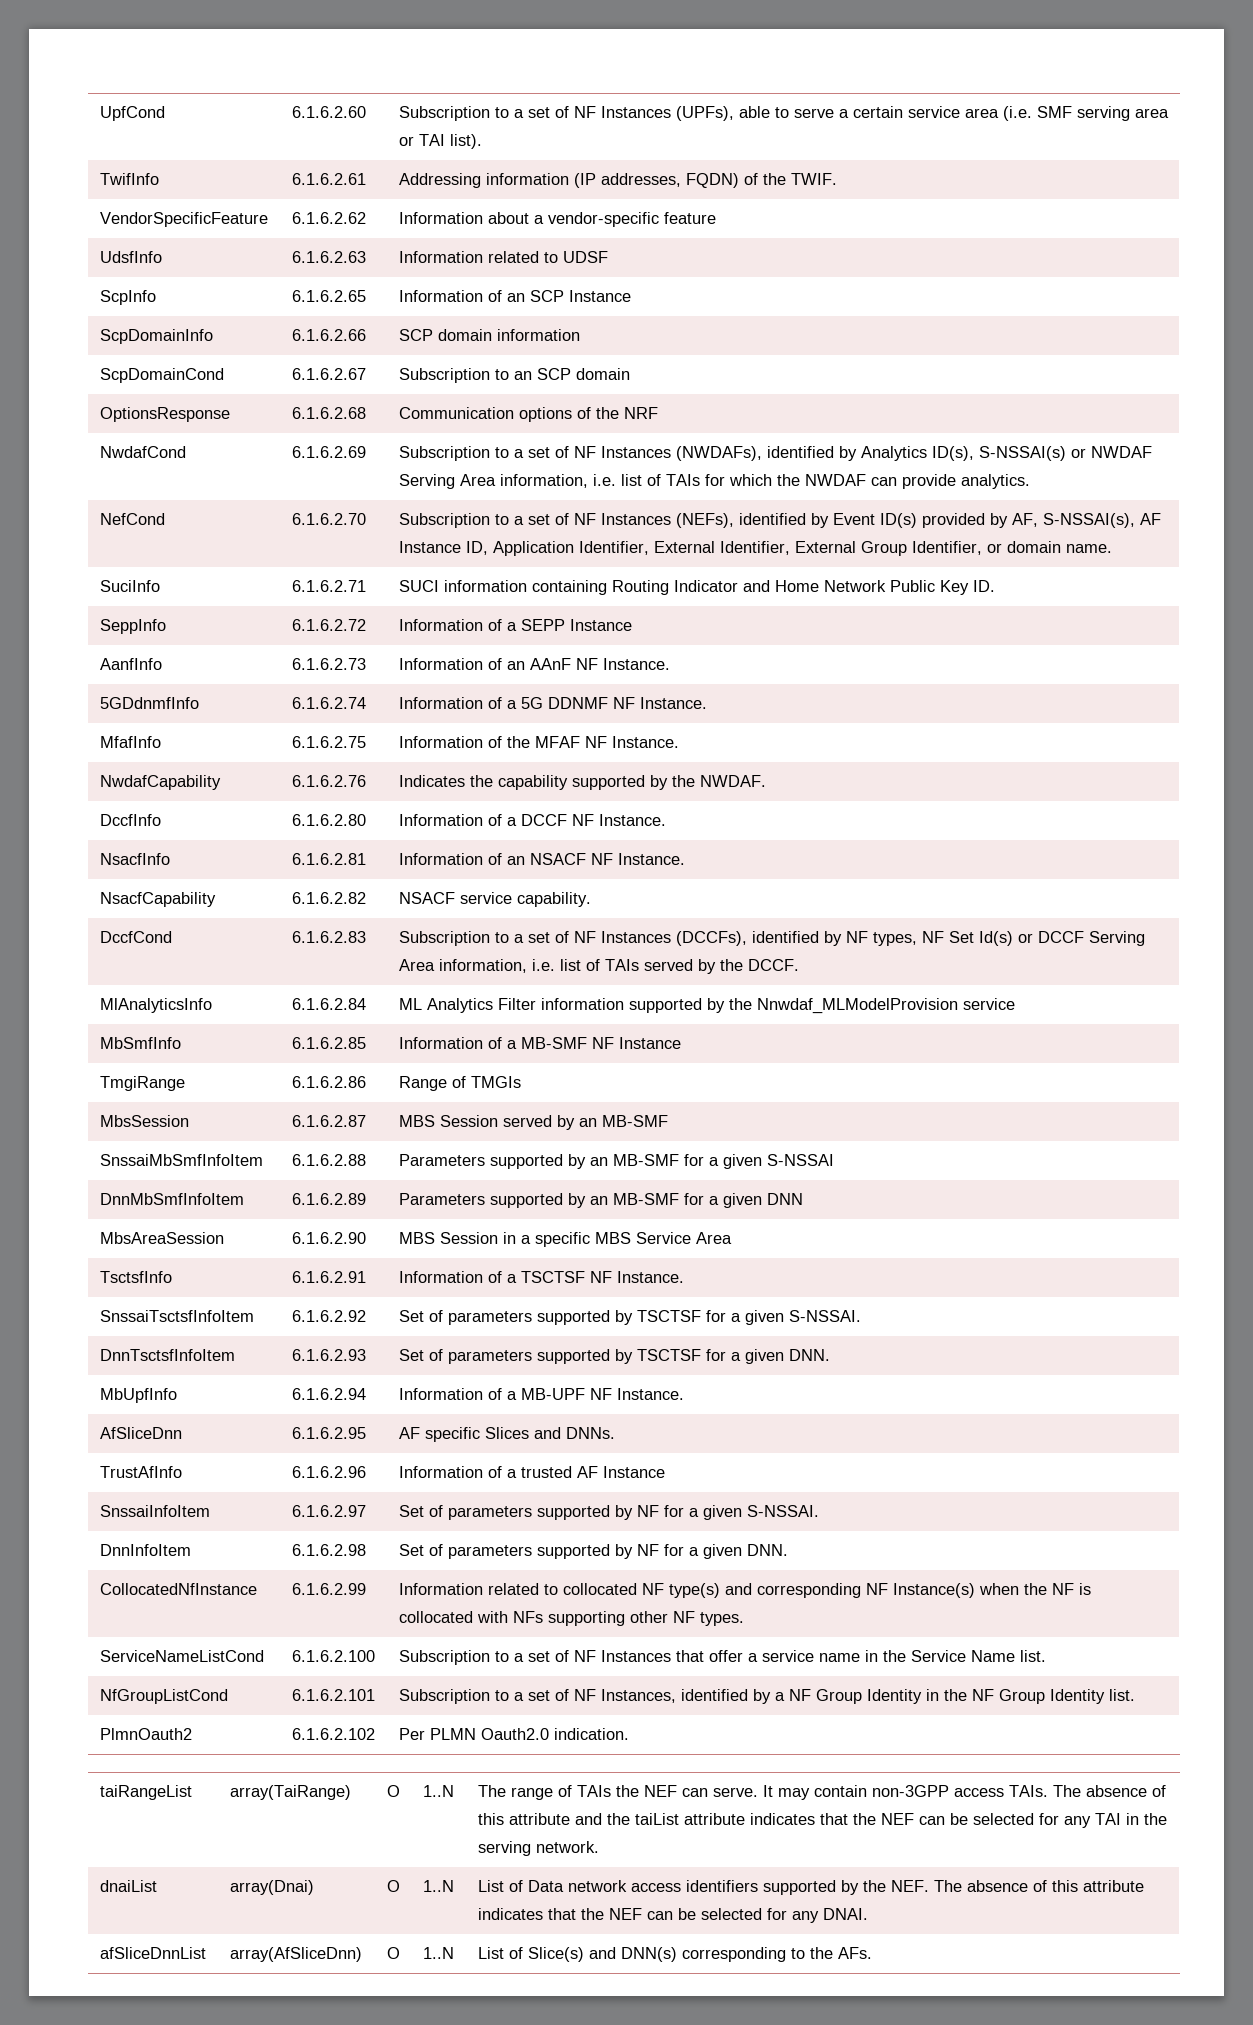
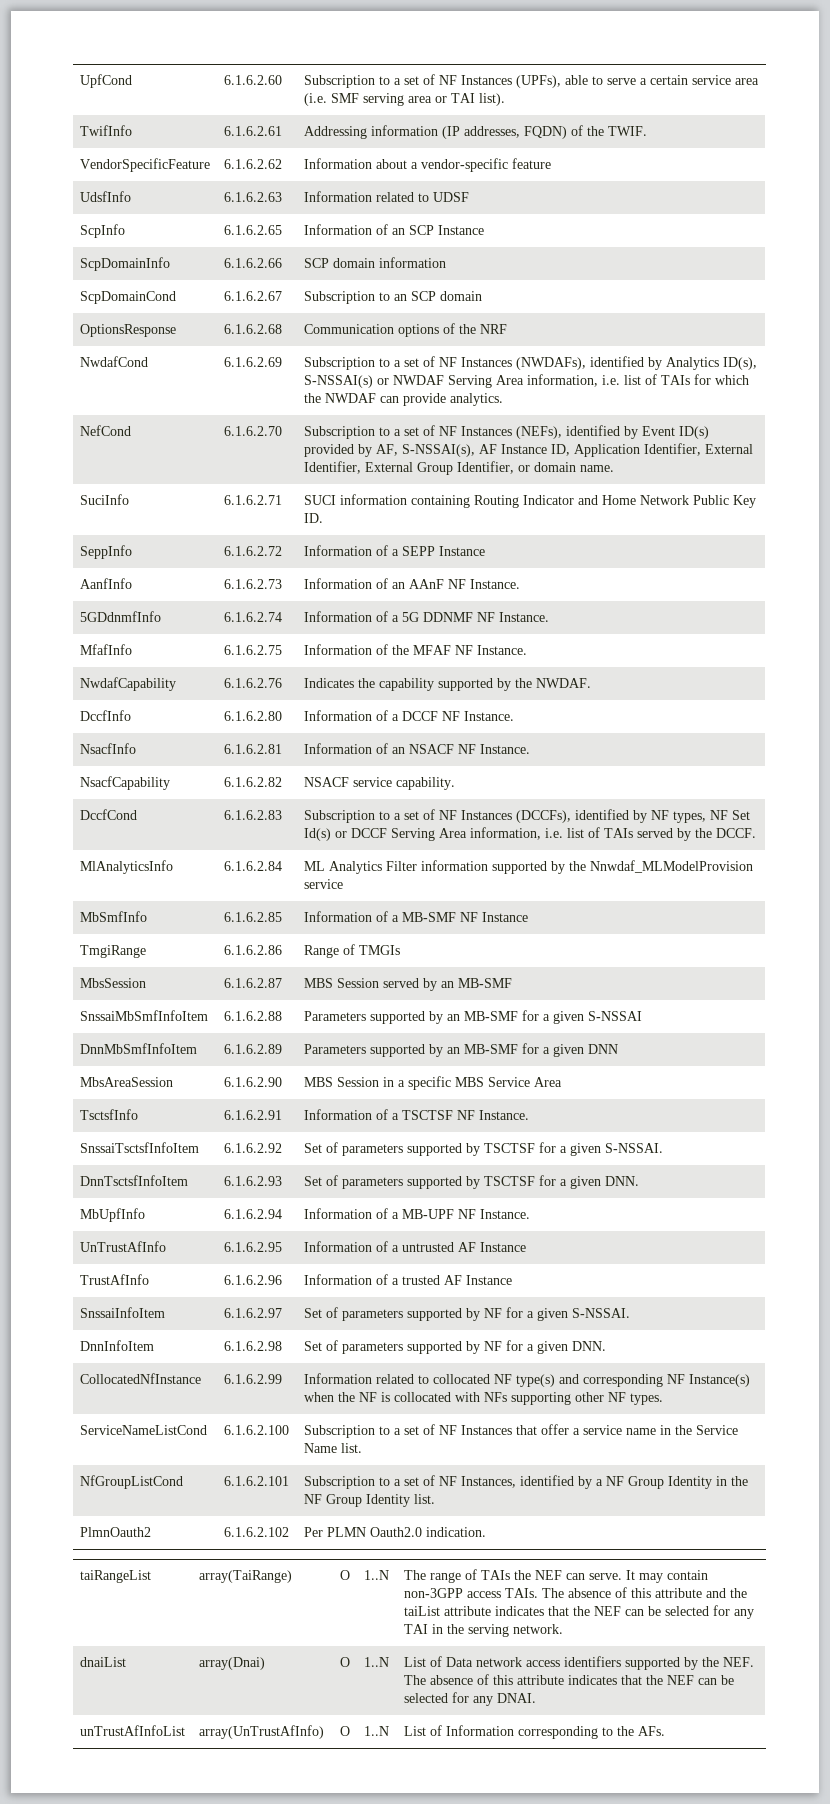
[99,1427,182,1439] AfSliceDnn -> [79,1241,166,1252] UnTrustAfInfo
[398,1427,615,1442] AF specific Slices and DNNs. -> [303,1241,526,1252] Information of a untrusted AF Instance
[99,1947,206,1959] [229,1947,362,1962] [386,1947,400,1959] [422,1947,454,1959] [477,1947,677,1962] afSliceDnnList | array(AfSliceDnn) | O | 1..N | List of Slice(s) and DNN(s) -> [79,1725,185,1736] [198,1725,324,1739] [340,1726,350,1736] [363,1726,389,1736] [403,1725,514,1736] unTrustAfInfoList | array(UnTrustAfInfo) | O | 1..N | List of Information

